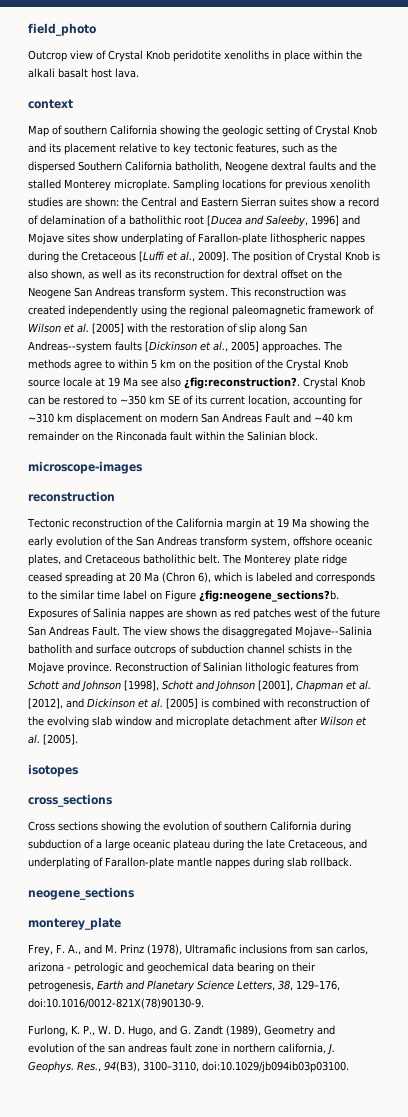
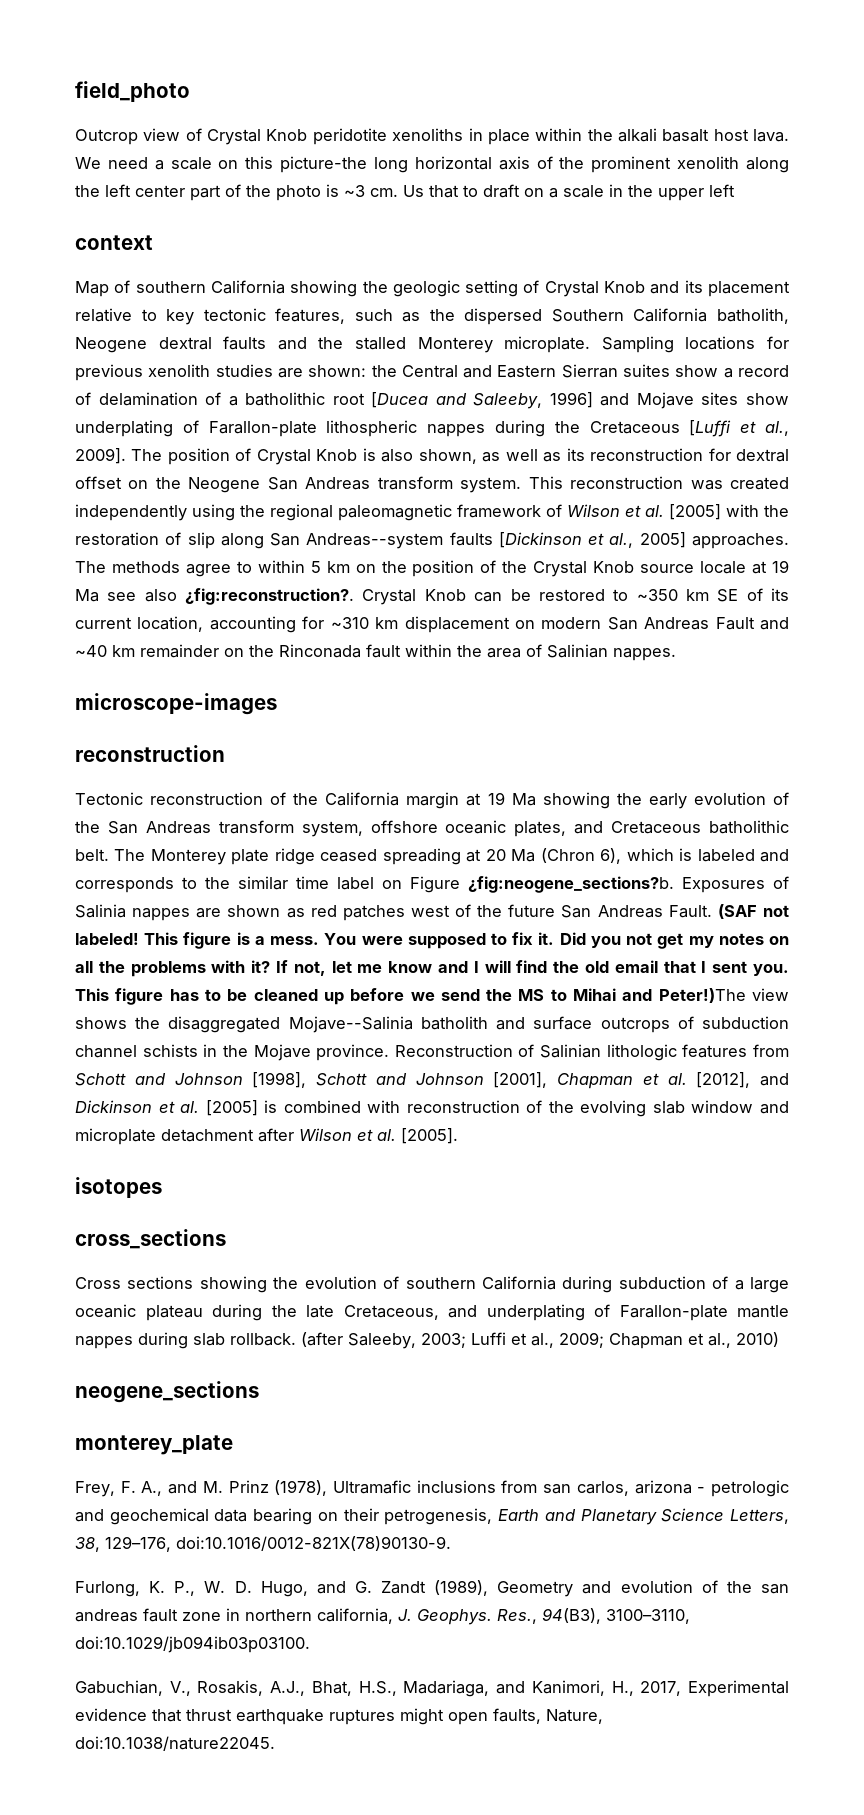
(139, 73) none -> [75,156,789,173] [75,184,735,201] We need a scale on this picture-the long horizontal axis of the prominent xenolith along the left center part of the photo is ~3 cm. Us that to draft on a scale in the upper left
[247,431,318,441] Salinian block. -> [487,644,676,661] area of Salinian nappes.
[122,626,141,636] The -> [717,904,789,919] [75,932,789,949] [75,960,789,977] [75,988,746,1005] (SAF not labeled! This figure is a mess. You were supposed to fix it. Did you not get my notes on all the problems with it? If not, let me know and I will find the old email that I sent you. This figure has to be cleaned up before we send the MS to Mihai and Peter!)The
(352, 862) none -> [301,1332,779,1349] (after Saleeby, 2003; Luffi et al., 2009; Chapman et al., 2010)
(349, 1067) none -> [75,1680,790,1697] [75,1708,603,1725] [75,1736,275,1751] // Gabuchian, V., Rosakis, A.J., Bhat, H.S., Madariaga, and Kanimori, H., 2017, Experimental evidence that thrust earthquake ruptures might open faults, Nature, doi:10.1038/nature22045.

